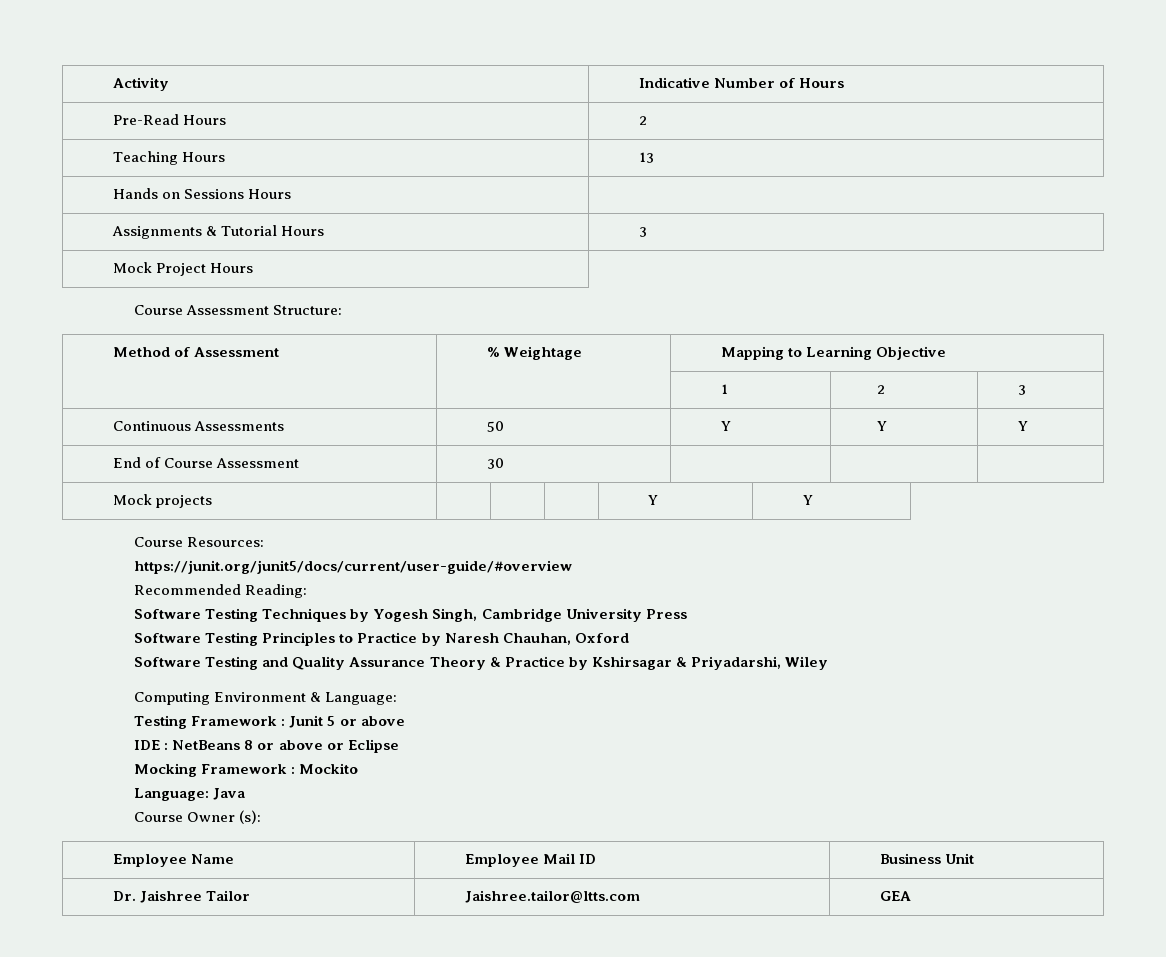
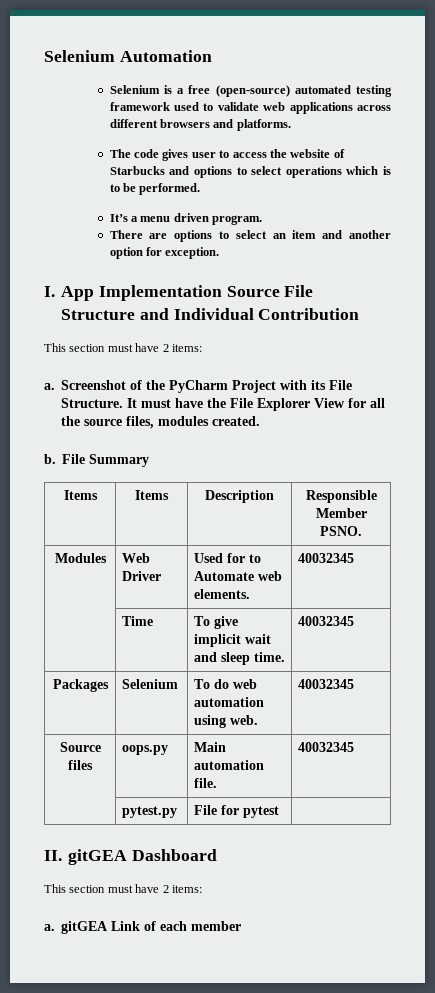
[112,77,169,91] [638,77,845,88] [112,114,227,125] [638,116,647,125] [112,151,226,165] [638,152,654,163] [112,188,292,199] [111,225,325,239] [638,227,647,237] [112,262,254,276] [134,305,343,315] [112,347,280,357] [486,346,583,360] [720,346,947,360] [720,384,728,394] [877,385,886,394] [1018,385,1027,395] [112,421,285,431] [486,421,504,432] [720,421,731,431] [877,421,888,431] [1018,421,1029,431] [112,457,300,468] [486,458,504,469] [112,494,213,508] [647,495,658,505] [802,495,813,505] [134,537,265,547] [134,560,573,574] [134,584,308,598] [134,608,687,622] [134,632,629,646] [134,656,828,670] [134,692,398,705] [134,715,405,729] [134,739,399,753] [134,763,359,777] [134,788,246,801] [134,810,262,824] [112,854,235,867] [464,853,597,867] [879,853,975,864] [112,890,251,903] [464,890,640,903] [879,891,911,901] Activity | Indicative Number of Hours // Pre-Read Hours | 2 // Teaching Hours | 13 // Hands on Sessions Hours // Assignments & Tutorial Hours | 3 // Mock Project Hours // Course Assessment Structure: // Method of Assessment | % Weightage | Mapping to Learning Objective // | | 1 | 2 | 3 // Continuous Assessments | 50 | Y | Y | Y // End of Course Assessment | 30 | | | // Mock projects | | | | Y | Y // Course Resources: // https://junit.org/junit5/docs/current/user-guide/#overview // Recommended Reading: // Software Testing Techniques by Yogesh Singh, Cambridge University Press // Software Testing Principles to Practice by Naresh Chauhan, Oxford // Software Testing and Quality Assurance Theory & Practice by Kshirsagar & Priyadarshi, Wiley // Computing Environment & Language: // Testing Framework : Junit 5 or above // IDE : NetBeans 8 or above or Eclipse // Mocking Framework : Mockito // Language: Java // Course Owner (s): // Employee Name | Employee Mail ID | Business Unit // Dr. Jaishree Tailor | Jaishree.tailor@ltts.com | GEA -> [44,50,212,62] [109,85,392,97] [109,102,391,114] [109,119,291,131] [109,149,345,161] [109,166,392,178] [109,183,201,195] [109,213,263,225] [109,230,391,242] [109,247,220,259] [44,285,314,301] [61,308,360,320] [44,343,202,352] [44,380,353,393] [61,398,386,411] [61,416,261,429] [44,454,150,467] [63,490,98,500] [135,490,169,500] [205,490,274,503] [305,490,377,503] [315,508,367,518] [320,526,362,536] [54,553,107,563] [121,553,150,563] [121,571,161,581] [193,553,261,563] [193,571,282,581] [193,589,250,599] [297,553,354,563] [121,616,153,626] [193,616,238,629] [193,634,271,647] [193,652,285,665] [297,616,354,626] [52,679,109,692] [121,679,178,689] [193,679,257,689] [193,697,264,707] [193,715,258,728] [297,679,354,689] [59,742,101,752] [68,760,93,770] [121,745,168,755] [193,742,226,752] [193,760,264,770] [193,778,217,788] [297,742,354,752] [121,806,177,818] [193,805,279,818] [44,849,217,865] [44,884,202,893] [44,921,242,934] Selenium Automation // Selenium is a free (open-source) automated testing framework used to validate web applications across different browsers and platforms. // The code gives user to access the website of Starbucks and options to select operations which is to be performed. // It’s a menu driven program. // There are options to select an item and another option for exception. // I. App Implementation Source File Structure and Individual Contribution // This section must have 2 items: // a. Screenshot of the PyCharm Project with its File Structure. It must have the File Explorer View for all the source files, modules created. // b. File Summary // Items | Items | Description | Responsible Member PSNO. // Modules | Web Driver | Used for to Automate web elements. | 40032345 // | Time | To give implicit wait and sleep time. | 40032345 // Packages | Selenium | To do web automation using web. | 40032345 // Source files | oops.py | Main automation file. | 40032345 // | pytest.py | File for pytest | // II. gitGEA Dashboard // This section must have 2 items: // a. gitGEA Link of each member

